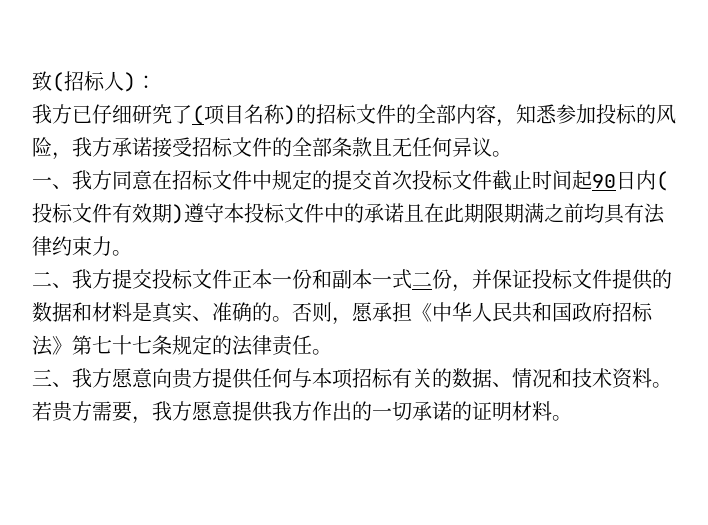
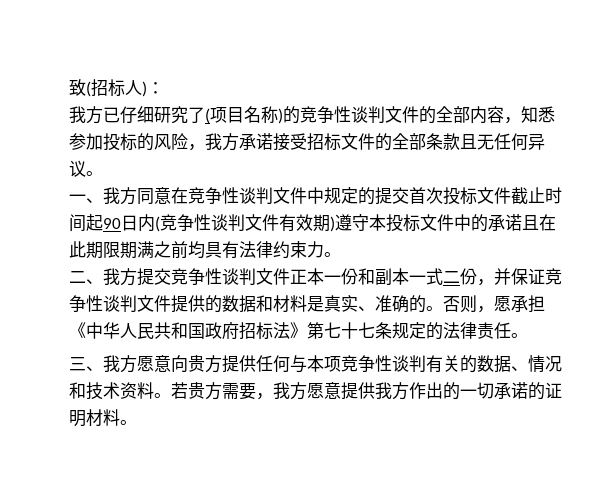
[316,104,357,124] 招标 -> [300,106,385,123] 竞争性谈判
[172,170,213,190] 招标 -> [188,187,273,204] 竞争性谈判
[32,203,73,223] 投标 -> [160,214,245,231] 竞争性谈判
[152,269,193,289] 投标 -> [171,268,256,285] 竞争性谈判
[532,269,573,289] 投标 -> [545,268,562,285] [69,295,137,312] 竞争性谈判
[352,368,393,388] 招标 -> [341,355,426,372] 竞争性谈判

